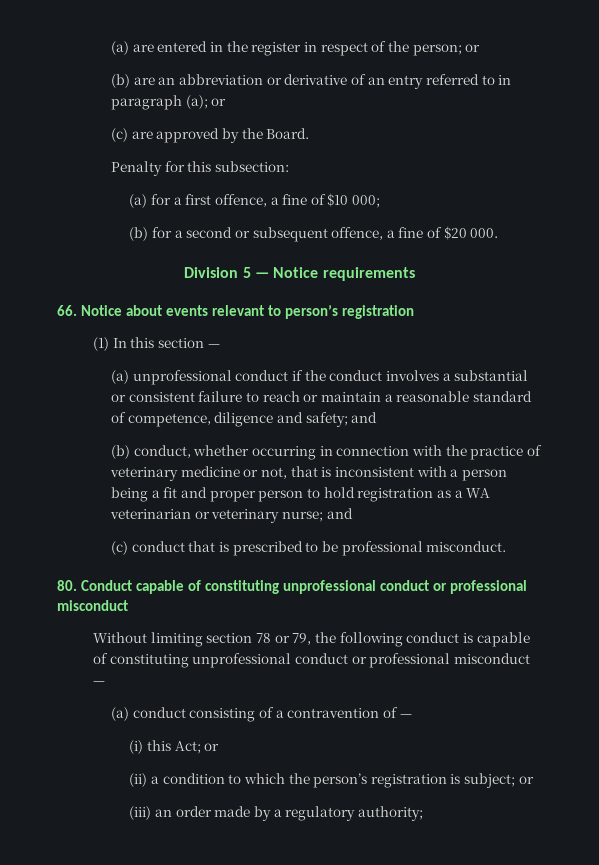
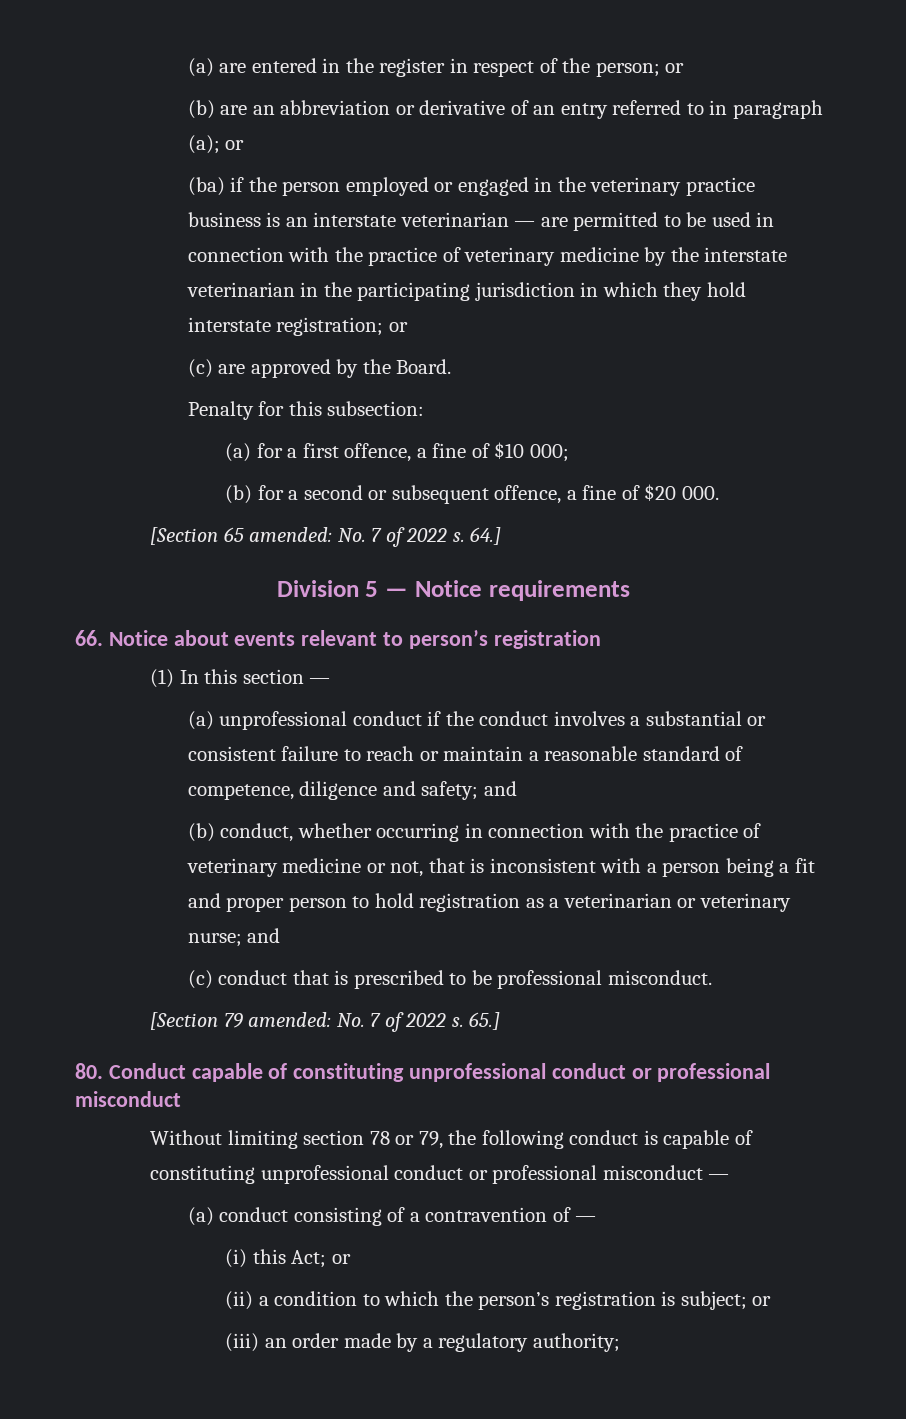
(227, 102) none -> [187,177,755,196] [187,212,775,231] [187,247,788,266] [186,282,746,301] [187,317,408,336] // (ba) if the person employed or engaged in the veterinary practice business is an interstate veterinarian — are permitted to be used in connection with the practice of veterinary medicine by the interstate veterinarian in the participating jurisdiction in which they hold interstate registration; or
(499, 233) none -> [150,527,502,547] // [Section 65 amended: No. 7 of 2022 s. 64.]
[466,488,491,498] WA -> (560, 903) none
(507, 546) none -> [150,1012,501,1032] // [Section 79 amended: No. 7 of 2022 s. 65.]

